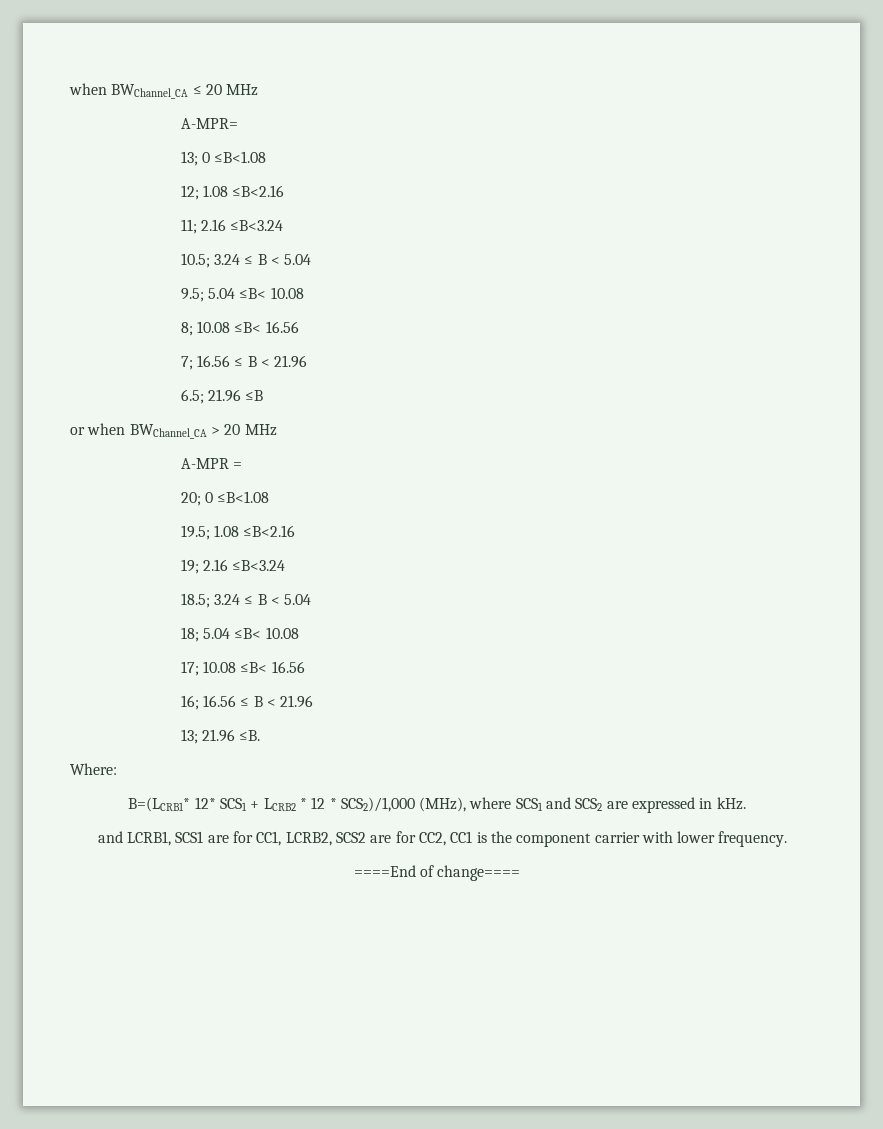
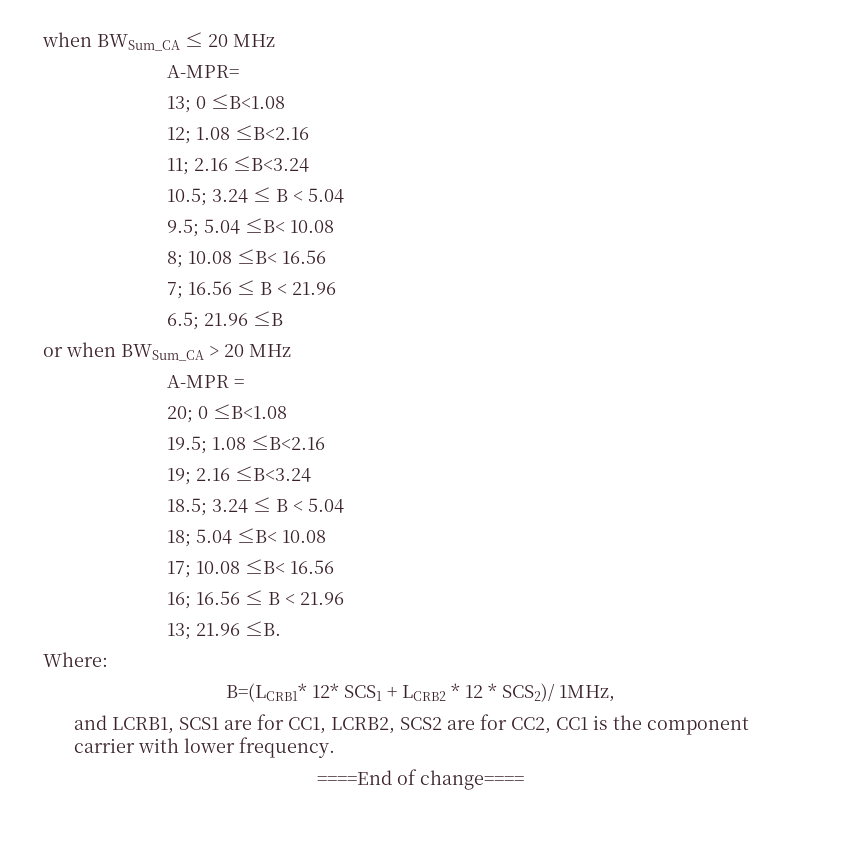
[69,83,189,99] when BWChannel_CA -> [42,32,180,51] when BWSum_CA
[129,424,207,439] BWChannel_CA -> [121,344,204,361] BWSum_CA
[340,797,746,813] SCS2)/1,000 (MHz), where SCS1 and SCS2 are expressed in kHz. -> [501,683,615,702] SCS2)/ 1MHz,

